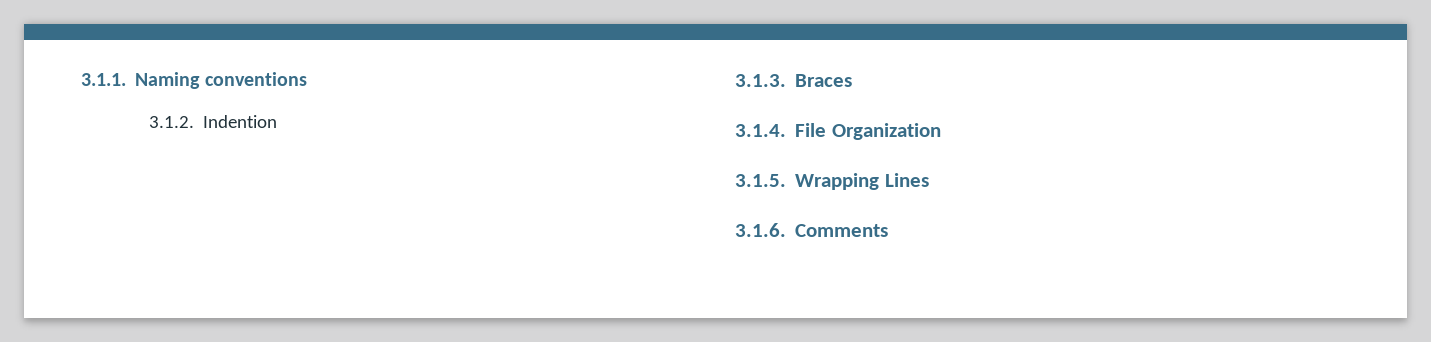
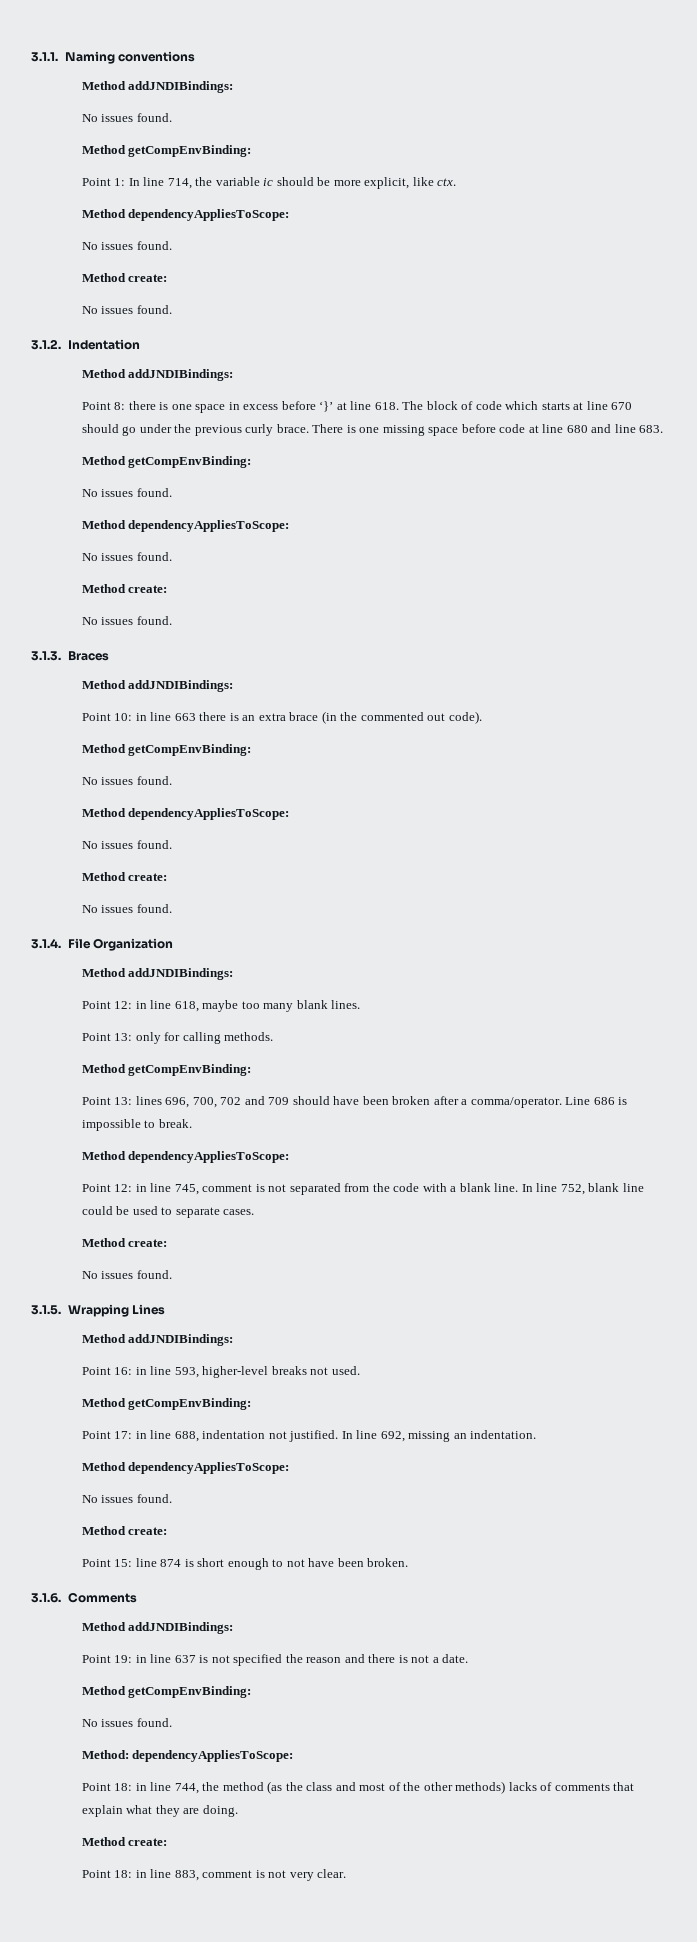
[149,115,278,128] [735,74,853,87] [735,123,941,140] [735,173,929,190] [735,223,889,237] 3.1.2. Indention // 3.1.3. Braces // 3.1.4. File Organization // 3.1.5. Wrapping Lines // 3.1.6. Comments -> [81,81,234,93] [81,113,172,122] [81,145,252,157] [81,177,457,189] [81,209,290,221] [81,241,172,250] [81,273,168,282] [81,305,172,314] [31,339,140,350] [81,369,234,381] [81,401,633,413] [81,424,664,436] [81,456,252,468] [81,488,172,497] [81,520,290,532] [81,552,172,561] [81,584,168,593] [81,616,172,625] [31,651,109,661] [81,680,234,692] [81,711,482,724] [81,744,252,756] [81,776,172,785] [81,808,290,820] [81,840,172,849] [81,872,168,881] [81,904,172,913] [31,938,173,951] [81,968,234,980] [81,1000,361,1012] [81,1032,274,1044] [81,1064,252,1076] [81,1096,628,1108] [81,1119,192,1131] [81,1151,290,1163] [81,1183,644,1195] [81,1206,255,1218] [81,1238,168,1247] [81,1270,172,1279] [31,1304,165,1317] [81,1334,234,1346] [81,1366,360,1378] [81,1398,252,1410] [81,1430,537,1442] [81,1462,290,1474] [81,1494,172,1503] [81,1526,168,1535] [81,1558,409,1570] [31,1592,137,1603] [81,1622,234,1634] [81,1654,469,1666] [81,1686,252,1698] [81,1718,172,1727] [81,1750,294,1762] [81,1781,635,1794] [81,1805,238,1817] [81,1837,168,1846] [81,1869,347,1881] Method addJNDIBindings: // No issues found. // Method getCompEnvBinding: // Point 1: In line 714, the variable ic should be more explicit, like ctx. // Method dependencyAppliesToScope: // No issues found. // Method create: // No issues found. // 3.1.2. Indentation // Method addJNDIBindings: // Point 8: there is one space in excess before ‘}’ at line 618. The block of code which starts at line 670 should go under the previous curly brace. There is one missing space before code at line 680 and line 683. // Method getCompEnvBinding: // No issues found. // Method dependencyAppliesToScope: // No issues found. // Method create: // No issues found. // 3.1.3. Braces // Method addJNDIBindings: // Point 10: in line 663 there is an extra brace (in the commented out code). // Method getCompEnvBinding: // No issues found. // Method dependencyAppliesToScope: // No issues found. // Method create: // No issues found. // 3.1.4. File Organization // Method addJNDIBindings: // Point 12: in line 618, maybe too many blank lines. // Point 13: only for calling methods. // Method getCompEnvBinding: // Point 13: lines 696, 700, 702 and 709 should have been broken after a comma/operator. Line 686 is impossible to break. // Method dependencyAppliesToScope: // Point 12: in line 745, comment is not separated from the code with a blank line. In line 752, blank line could be used to separate cases. // Method create: // No issues found. // 3.1.5. Wrapping Lines // Method addJNDIBindings: // Point 16: in line 593, higher-level breaks not used. // Method getCompEnvBinding: // Point 17: in line 688, indentation not justified. In line 692, missing an indentation. // Method dependencyAppliesToScope: // No issues found. // Method create: // Point 15: line 874 is short enough to not have been broken. // 3.1.6. Comments // Method addJNDIBindings: // Point 19: in line 637 is not specified the reason and there is not a date. // Method getCompEnvBinding: // No issues found. // Method: dependencyAppliesToScope: // Point 18: in line 744, the method (as the class and most of the other methods) lacks of comments that explain what they are doing. // Method create: // Point 18: in line 883, comment is not very clear.

